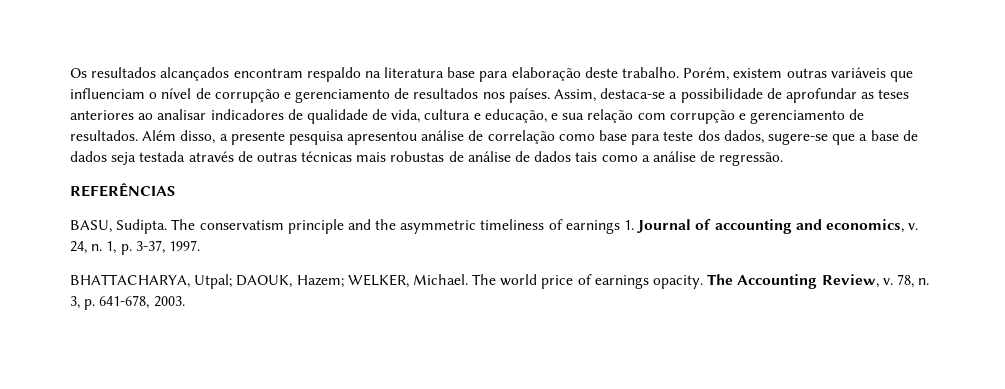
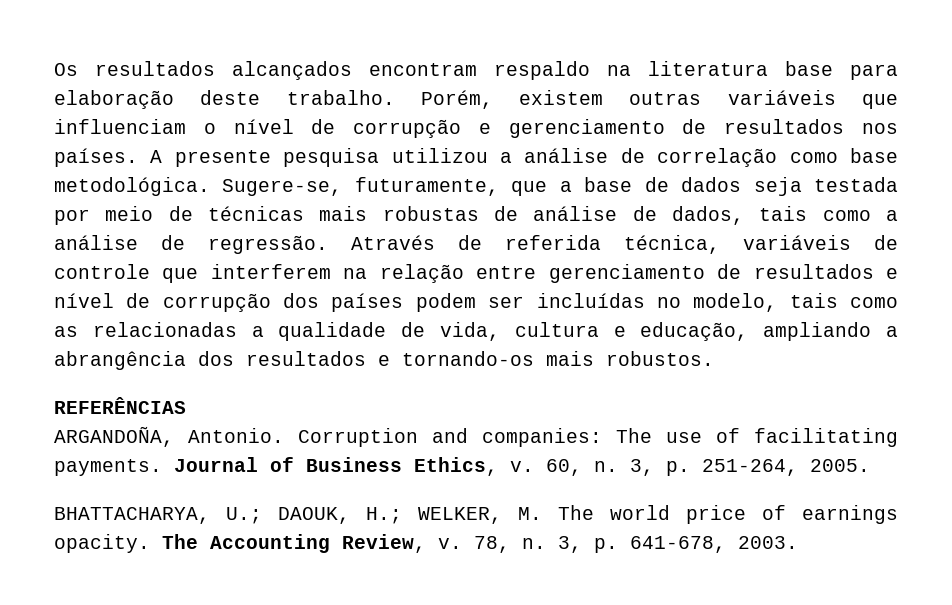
[554,88,910,103] [70,109,865,124] [70,130,418,145] Assim, destaca-se a possibilidade de aprofundar as teses anteriores ao analisar indicadores de qualidade de vida, cultura e educação, e sua relação com corrupção e gerenciamento de resultados. Além disso, a presente pesquisa apresentou -> [150,148,512,167] A presente pesquisa utilizou a
[631,130,828,145] para teste dos dados, sugere-se -> [54,177,499,196] metodológica. Sugere-se, futuramente,
[188,151,297,162] através de outras -> [54,206,193,225] por meio de
[534,151,572,162] dados -> [672,206,744,225] dados,
[70,183,175,197] [70,219,919,234] [70,240,200,255] [70,274,468,289] // REFERÊNCIAS // BASU, Sudipta. The conservatism principle and the asymmetric timeliness of earnings 1. Journal of accounting and economics, v. 24, n. 1, p. 3-37, 1997. // BHATTACHARYA, Utpal; DAOUK, Hazem; WELKER, Michael. -> [351,235,898,254] [54,264,899,283] [54,293,899,312] [54,322,898,341] [54,351,714,370] [54,397,186,414] [54,426,898,447] [54,457,870,476] [54,507,542,524] Através de referida técnica, variáveis de controle que interferem na relação entre gerenciamento de resultados e nível de corrupção dos países podem ser incluídas no modelo, tais como as relacionadas a qualidade de vida, cultura e educação, ampliando a abrangência dos resultados e tornando-os mais robustos. // REFERÊNCIAS // ARGANDOÑA, Antonio. Corruption and companies: The use of facilitating payments. Journal of Business Ethics, v. 60, n. 3, p. 251-264, 2005. // BHATTACHARYA, U.; DAOUK, H.; WELKER, M.

